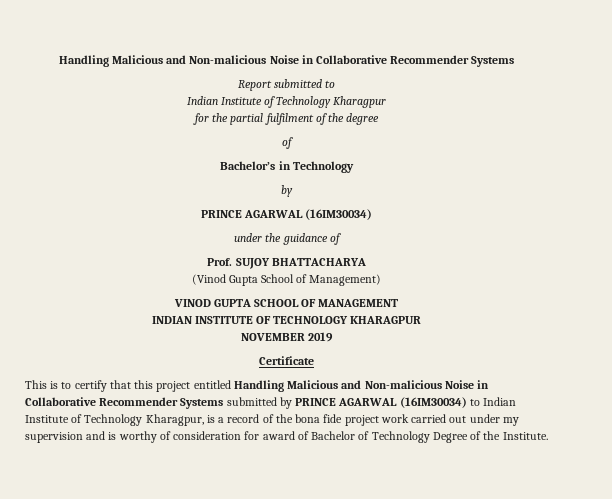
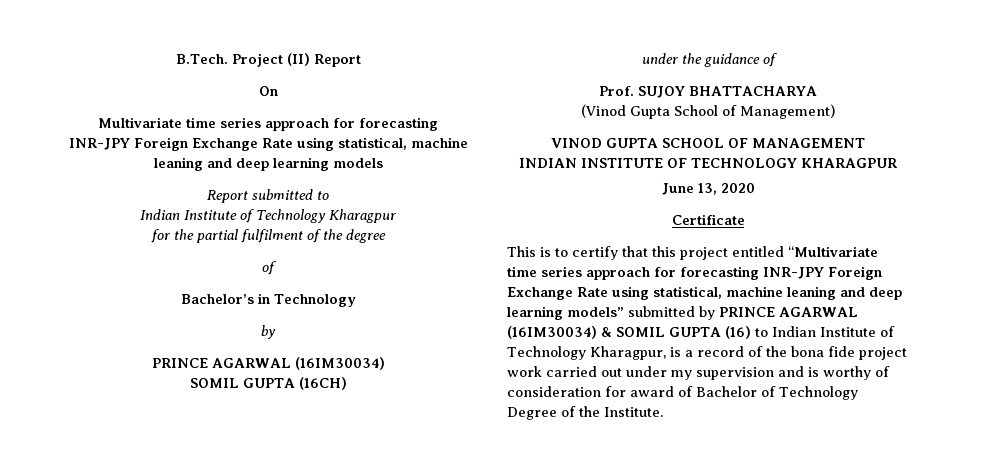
[58,55,515,67] Handling Malicious and Non-malicious Noise in Collaborative Recommender Systems -> [175,53,361,67] [258,86,278,96] [98,117,438,131] [68,137,468,151] [153,157,383,171] B.Tech. Project (II) Report // On // Multivariate time series approach for forecasting INR-JPY Foreign Exchange Rate using statistical, machine leaning and deep learning models
(373, 214) none -> [189,377,347,390] // SOMIL GUPTA (16CH)
[240,332,334,342] NOVEMBER 2019 -> [661,183,755,195] June 13, 2020
[233,380,490,392] [25,397,224,409] Handling Malicious and Non-malicious Noise in Collaborative Recommender Systems -> [788,246,878,257] [507,266,882,280] [507,286,902,300] [507,306,624,320] “Multivariate time series approach for forecasting INR-JPY Foreign Exchange Rate using statistical, machine leaning and deep learning models”
(467, 402) none -> [601,326,751,339] & SOMIL GUPTA (16)

